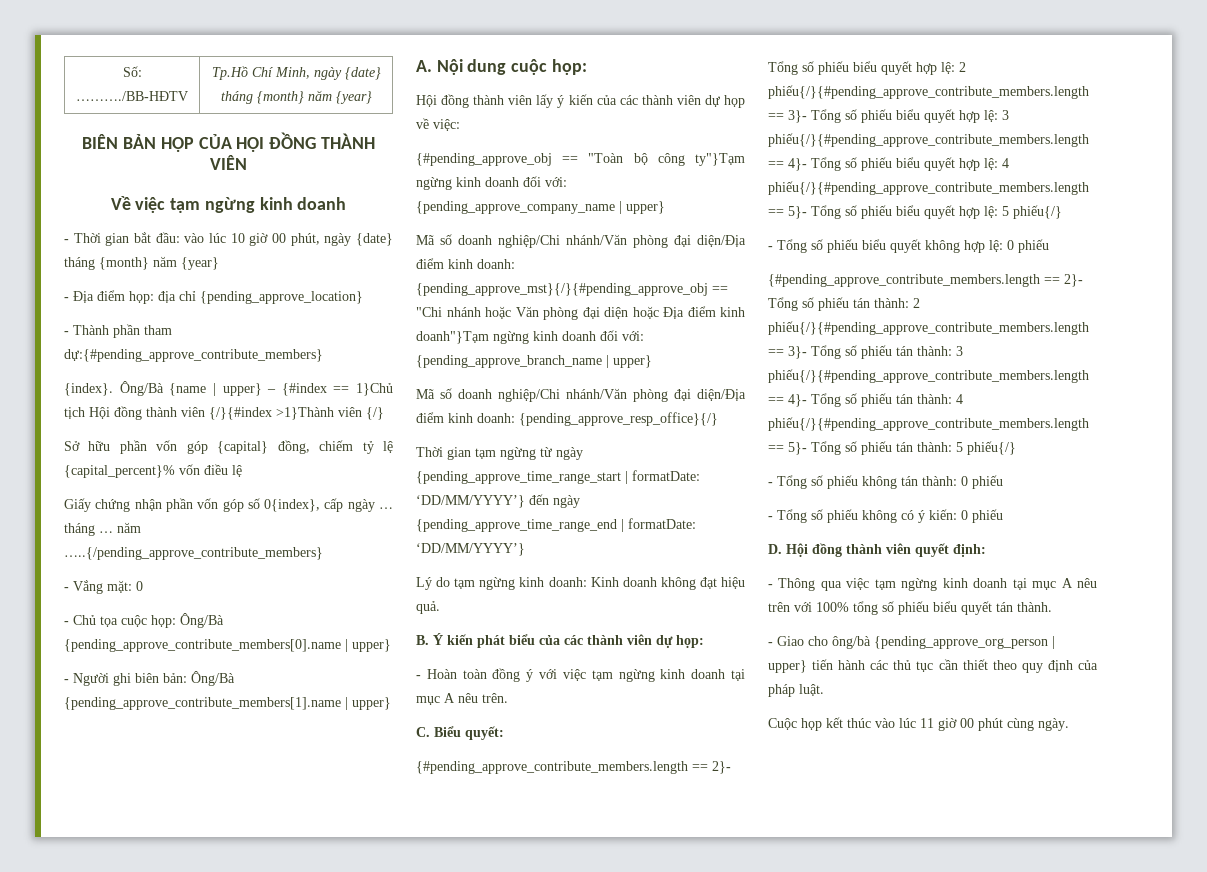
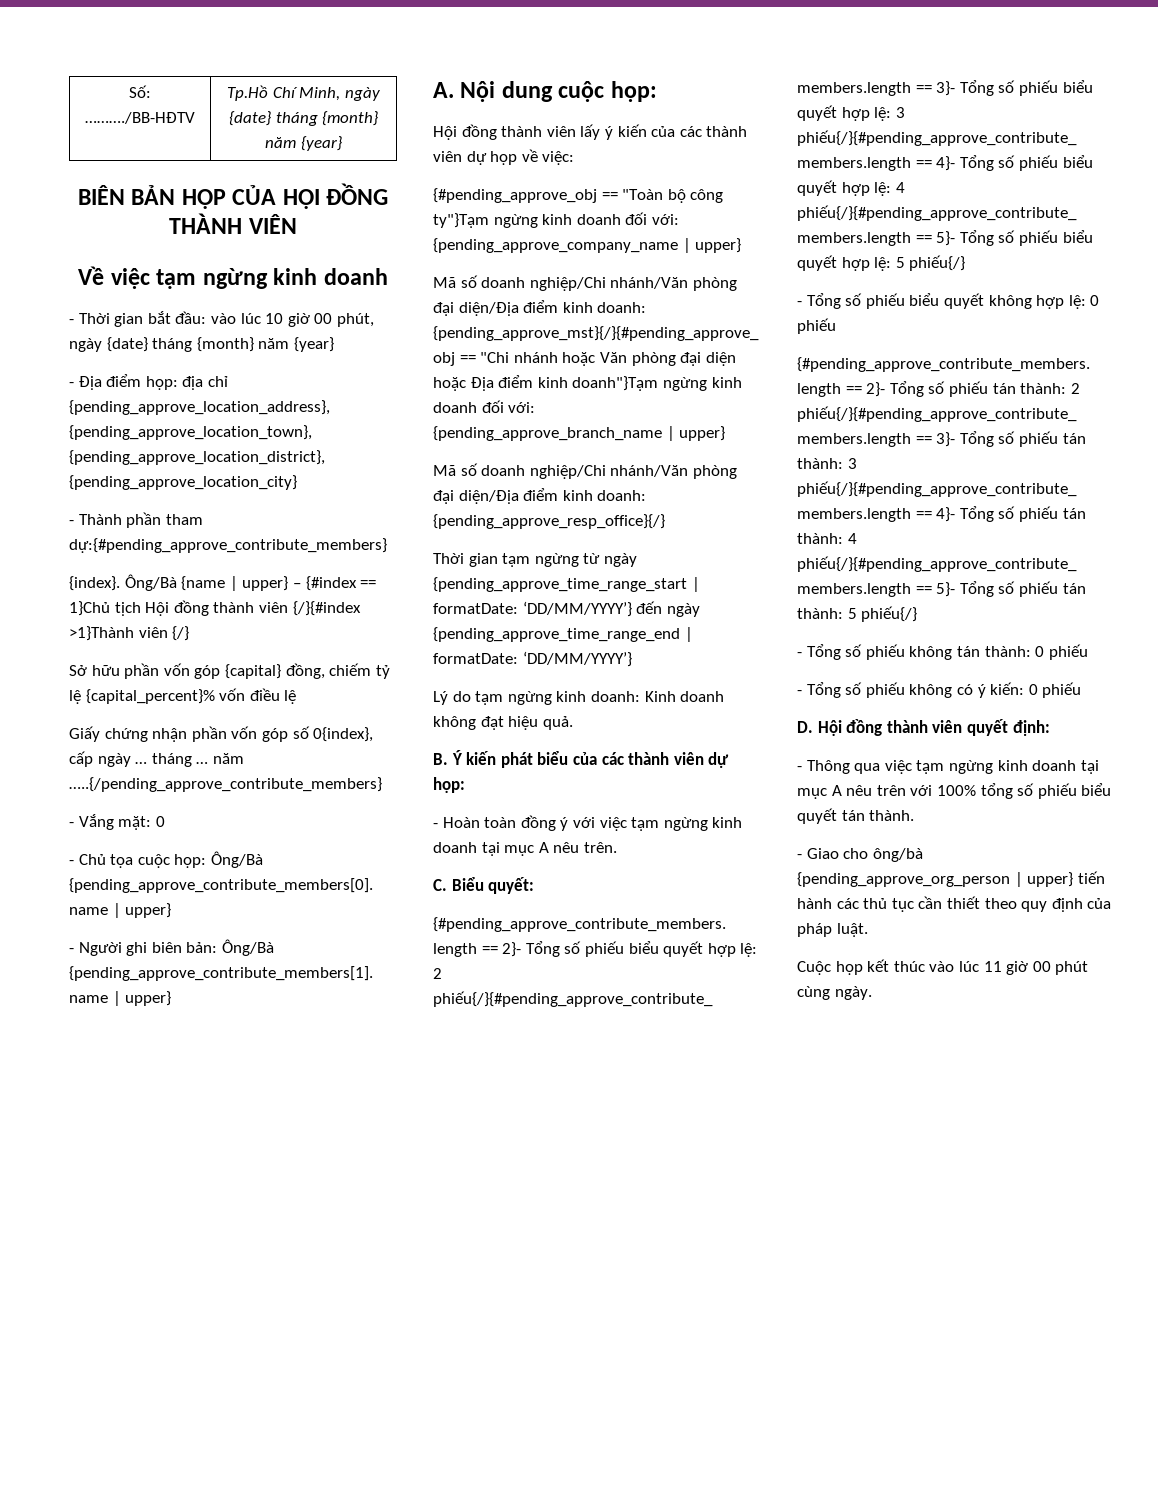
[200,291,363,304] {pending_approve_location} -> [69,400,330,415] [69,425,312,440] [69,450,325,465] [69,475,297,490] {pending_approve_location_address}, {pending_approve_location_town}, {pending_approve_location_district}, {pending_approve_location_city}

